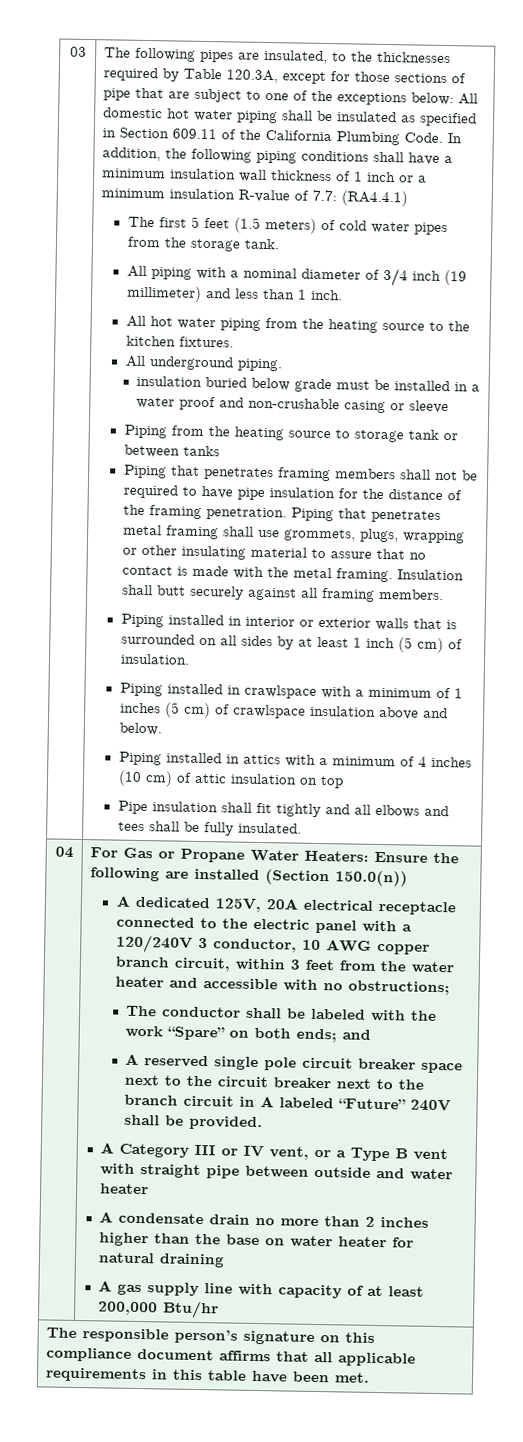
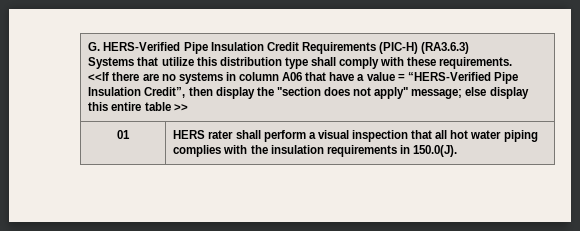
[69,46,87,57] [103,47,451,65] [102,67,466,84] [102,87,478,106] [102,107,477,127] [101,127,462,146] [101,147,453,165] [101,168,427,183] [100,188,408,207] [127,216,448,236] [126,236,280,252] [126,265,467,287] [126,285,343,302] [125,315,470,333] [125,335,234,348] [124,355,283,372] [135,375,480,393] [135,396,449,414] [123,424,458,443] [123,444,220,458] [123,464,478,482] [122,484,462,501] [122,504,441,523] [122,524,465,544] [121,544,426,560] [121,565,464,583] [121,584,444,602] [120,613,457,631] [120,633,463,654] [119,653,190,665] [119,682,463,699] [119,702,448,720] [118,722,162,736] [118,751,472,768] [117,770,344,789] [117,800,449,818] [117,821,302,836] [54,846,74,858] [89,847,459,864] [89,867,408,887] [115,895,456,916] [115,916,412,934] [115,934,430,955] [114,956,454,974] [114,976,450,996] [125,1005,437,1022] [124,1025,371,1043] [124,1053,463,1074] [123,1074,425,1090] [123,1094,451,1112] [123,1114,263,1131] [100,1142,449,1162] [100,1163,454,1181] [100,1183,150,1195] [99,1211,430,1228] [99,1232,415,1248] [98,1252,226,1268] [98,1280,425,1299] [98,1300,220,1319] [45,1327,375,1345] [45,1347,416,1367] [44,1367,370,1383] 03 | The following pipes are insulated, to the thicknesses required by Table 120.3A, except for those sections of pipe that are subject to one of the exceptions below: All domestic hot water piping shall be insulated as specified in Section 609.11 of the California Plumbing Code. In addition, the following piping conditions shall have a minimum insulation wall thickness of 1 inch or a minimum insulation R-value of 7.7: (RA4.4.1) // The first 5 feet (1.5 meters) of cold water pipes from the storage tank. // All piping with a nominal diameter of 3/4 inch (19 millimeter) and less than 1 inch. // All hot water piping from the heating source to the kitchen fixtures. // All underground piping. // insulation buried below grade must be installed in a water proof and non-crushable casing or sleeve // Piping from the heating source to storage tank or between tanks // Piping that penetrates framing members shall not be required to have pipe insulation for the distance of the framing penetration. Piping that penetrates metal framing shall use grommets, plugs, wrapping or other insulating material to assure that no contact is made with the metal framing. Insulation shall butt securely against all framing members. // Piping installed in interior or exterior walls that is surrounded on all sides by at least 1 inch (5 cm) of insulation. // Piping installed in crawlspace with a minimum of 1 inches (5 cm) of crawlspace insulation above and below. // Piping installed in attics with a minimum of 4 inches (10 cm) of attic insulation on top // Pipe insulation shall fit tightly and all elbows and tees shall be fully insulated. // 04 | For Gas or Propane Water Heaters: Ensure the following are installed (Section 150.0(n)) // A dedicated 125V, 20A electrical receptacle connected to the electric panel with a 120/240V 3 conductor, 10 AWG copper branch circuit, within 3 feet from the water heater and accessible with no obstructions; // The conductor shall be labeled with the work “Spare” on both ends; and // A reserved single pole circuit breaker space next to the circuit breaker next to the branch circuit in A labeled “Future” 240V shall be provided. // A Category III or IV vent, or a Type B vent with straight pipe between outside and water heater // A condensate drain no more than 2 inches higher than the base on water heater for natural draining // A gas supply line with capacity of at least 200,000 Btu/hr // The responsible person’s signature on this compliance document affirms that all applicable requirements in this table have been met. -> [88,42,470,54] [88,57,513,69] [88,72,518,84] [88,87,529,99] [88,102,188,111] [117,130,130,139] [173,130,538,142] [173,145,457,157] G. HERS-Verified Pipe Insulation Credit Requirements (PIC-H) (RA3.6.3) // Systems that utilize this distribution type shall comply with these requirements. // <<If there are no systems in column A06 that have a value = “HERS-Verified Pipe Insulation Credit”, then display the "section does not apply" message; else display this entire table >> // 01 | HERS rater shall perform a visual inspection that all hot water piping complies with the insulation requirements in 150.0(J).

